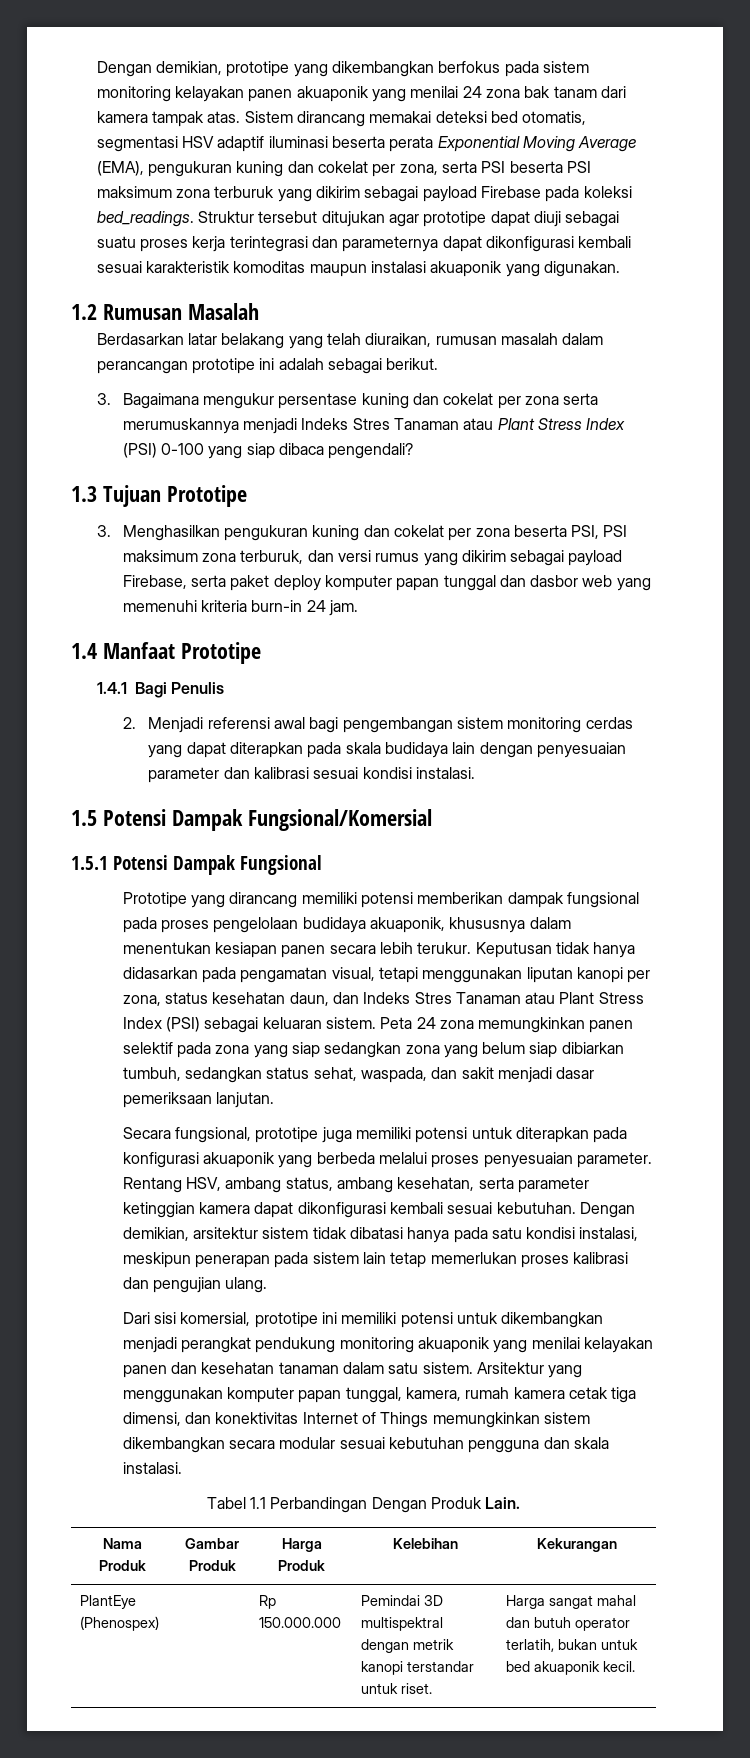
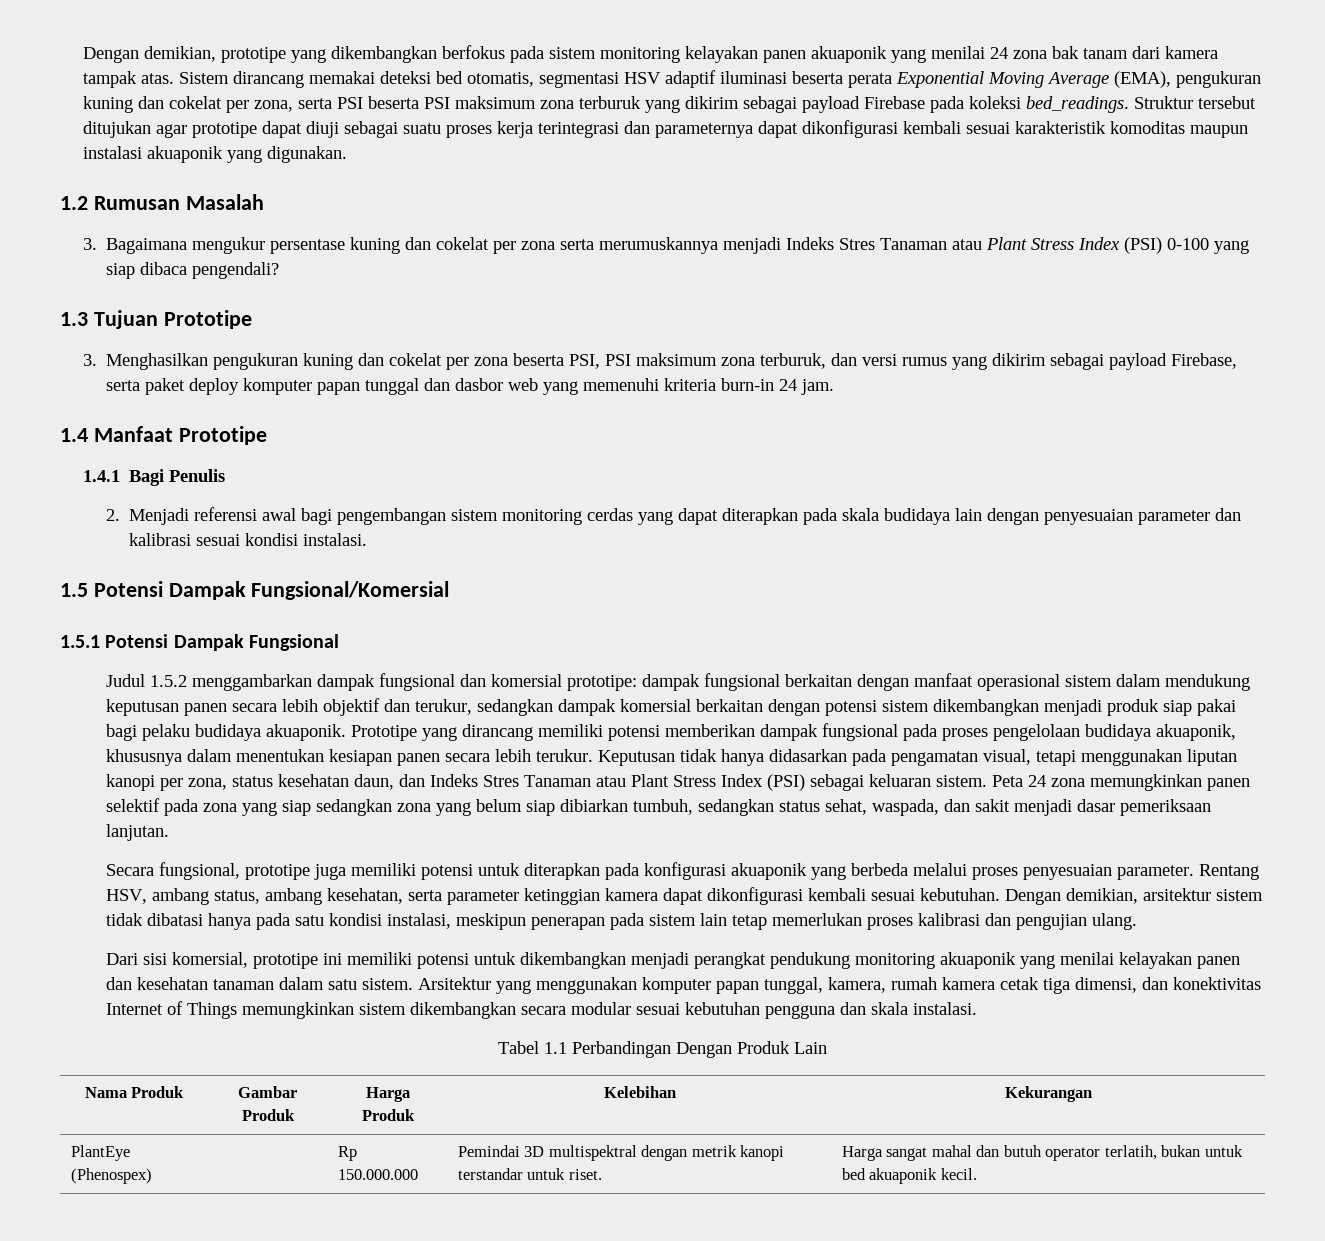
[96,333,604,349] [96,358,439,374] // Berdasarkan latar belakang yang telah diuraikan, rumusan masalah dalam perancangan prototipe ini adalah sebagai berikut. -> (264, 202) none
(323, 865) none -> [106,673,1251,691] [106,698,1237,716] [106,724,347,741] Judul 1.5.2 menggambarkan dampak fungsional dan komersial prototipe: dampak fungsional berkaitan dengan manfaat operasional sistem dalam mendukung keputusan panen secara lebih objektif dan terukur, sedangkan dampak komersial berkaitan dengan potensi sistem dikembangkan menjadi produk siap pakai bagi pelaku budidaya akuaponik.
[485,1497,521,1509] Lain. -> [794,1042,827,1054] Lain

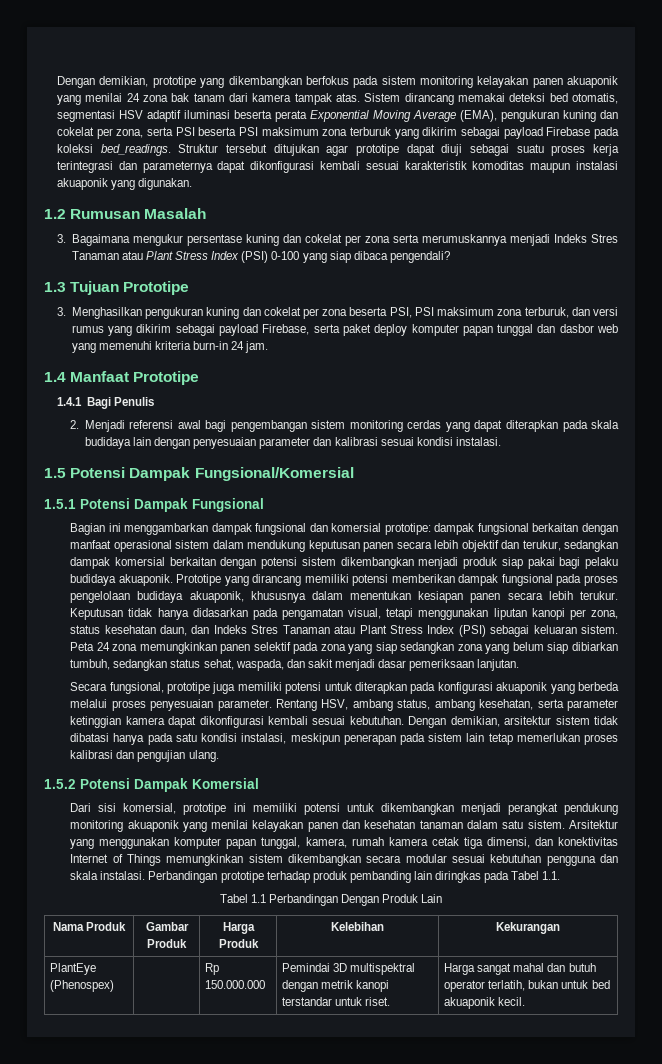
[106,674,188,687] Judul 1.5.2 -> [70,523,121,535] Bagian ini
(1138, 921) none -> [44,778,259,792] // 1.5.2 Potensi Dampak Komersial
(978, 1008) none -> [148,871,561,883] Perbandingan prototipe terhadap produk pembanding lain diringkas pada Tabel 1.1.

